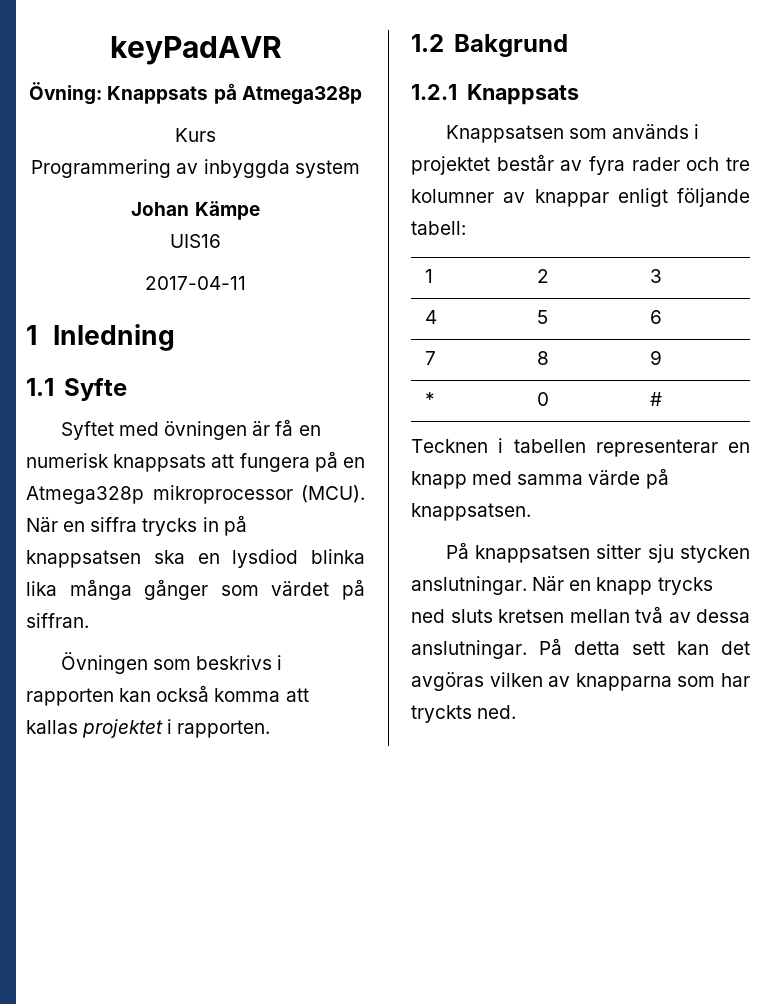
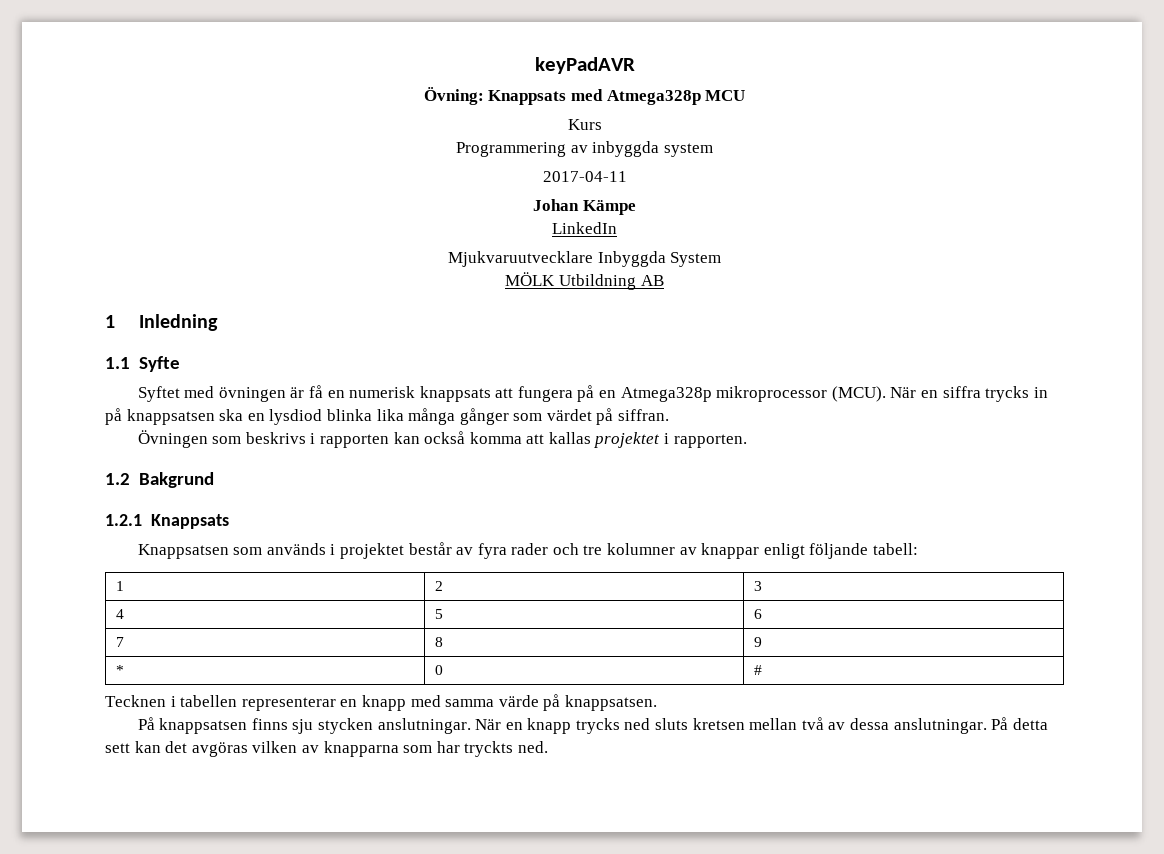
[213,83,362,105] på Atmega328p -> [571,89,746,105] med Atmega328p MCU
(360, 169) none -> [542,171,627,182] // 2017-04-11
[170,234,221,248] [145,276,246,290] UIS16 // 2017-04-11 -> [552,222,617,234] [447,251,722,267] [505,272,664,290] LinkedIn // Mjukvaruutvecklare Inbyggda System // MÖLK Utbildning AB
[596,544,642,559] sitter -> [251,718,288,730] finns

